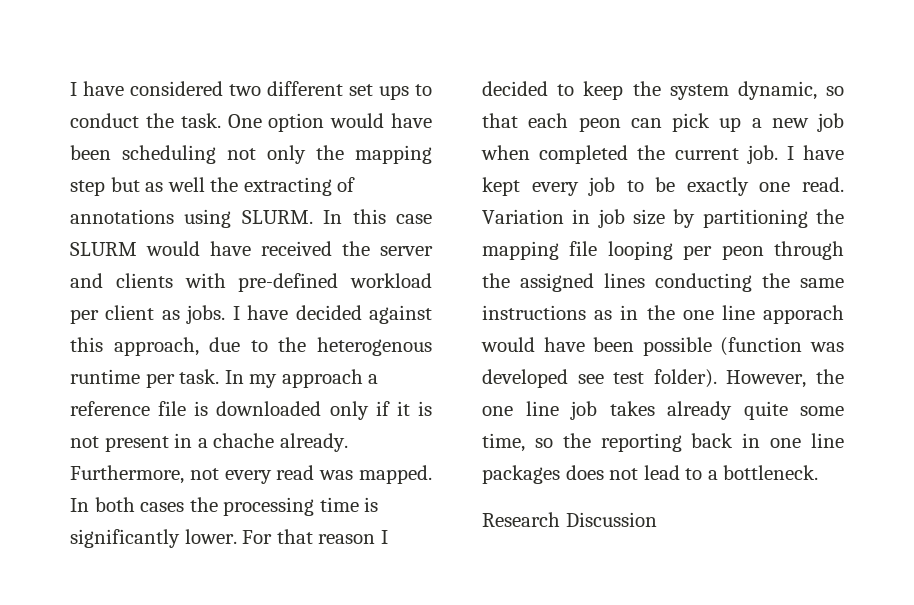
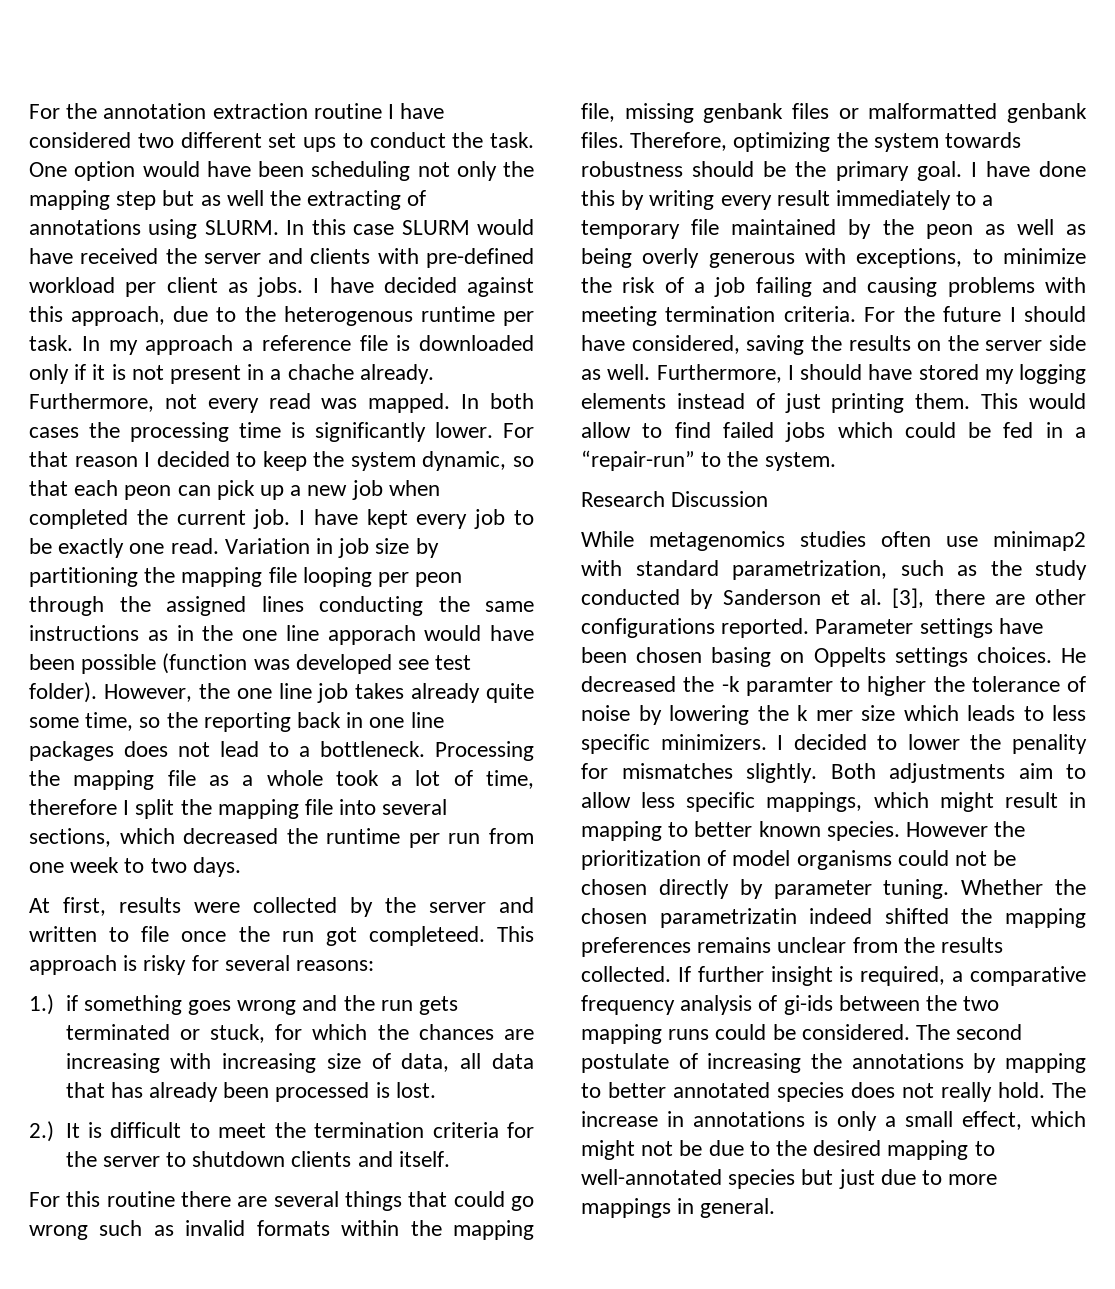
(70, 89) none -> [29,103,382,119] For the annotation extraction routine
[482,512,657,527] // Research Discussion -> [435,741,534,761] [29,770,534,790] [29,799,448,819] [29,828,534,848] [29,857,241,877] [29,897,534,917] [29,926,534,946] [29,955,375,975] [29,994,458,1015] [65,1024,534,1043] [65,1053,534,1073] [65,1082,436,1102] [29,1121,534,1142] [65,1151,450,1167] [29,1191,534,1211] [29,1220,534,1240] [581,103,1087,123] [581,132,1022,152] [581,161,1086,181] [581,190,994,210] [581,219,1086,239] [581,248,1086,268] [581,277,1086,297] [581,306,1086,326] [581,335,1086,355] [581,364,1086,384] [581,393,1086,413] [581,422,1086,442] [581,450,836,471] [581,491,769,507] [581,531,1086,551] [581,560,1087,580] [581,588,1086,609] [581,618,1043,638] [581,647,1086,667] [581,676,1086,696] [581,705,1086,725] [581,734,1087,754] [581,763,1086,783] [581,792,1086,812] [581,821,1026,841] [581,850,1017,870] [581,879,1086,899] [581,908,1086,928] [581,937,1004,957] [581,966,1086,986] [581,995,1000,1015] [581,1024,1023,1044] [581,1053,1086,1073] [581,1082,1086,1102] [581,1111,1086,1131] [581,1140,995,1160] [581,1169,998,1189] [581,1198,776,1218] Processing the mapping file as a whole took a lot of time, therefore I split the mapping file into several sections, which decreased the runtime per run from one week to two days. // At first, results were collected by the server and written to file once the run got completeed. This approach is risky for several reasons: // 1.) if something goes wrong and the run gets terminated or stuck, for which the chances are increasing with increasing size of data, all data that has already been processed is lost. // 2.) It is difficult to meet the termination criteria for the server to shutdown clients and itself. // For this routine there are several things that could go wrong such as invalid formats within the mapping file, missing genbank files or malformatted genbank files. Therefore, optimizing the system towards robustness should be the primary goal. I have done this by writing every result immediately to a temporary file maintained by the peon as well as being overly generous with exceptions, to minimize the risk of a job failing and causing problems with meeting termination criteria. For the future I should have considered, saving the results on the server side as well. Furthermore, I should have stored my logging elements instead of just printing them. This would allow to find failed jobs which could be fed in a “repair-run” to the system. // Research Discussion // While metagenomics studies often use minimap2 with standard parametrization, such as the study conducted by Sanderson et al. [3], there are other configurations reported. Parameter settings have been chosen basing on Oppelts settings choices. He decreased the -k paramter to higher the tolerance of noise by lowering the k mer size which leads to less specific minimizers. I decided to lower the penality for mismatches slightly. Both adjustments aim to allow less specific mappings, which might result in mapping to better known species. However the prioritization of model organisms could not be chosen directly by parameter tuning. Whether the chosen parametrizatin indeed shifted the mapping preferences remains unclear from the results collected. If further insight is required, a comparative frequency analysis of gi-ids between the two mapping runs could be considered. The second postulate of increasing the annotations by mapping to better annotated species does not really hold. The increase in annotations is only a small effect, which might not be due to the desired mapping to well-annotated species but just due to more mappings in general.

